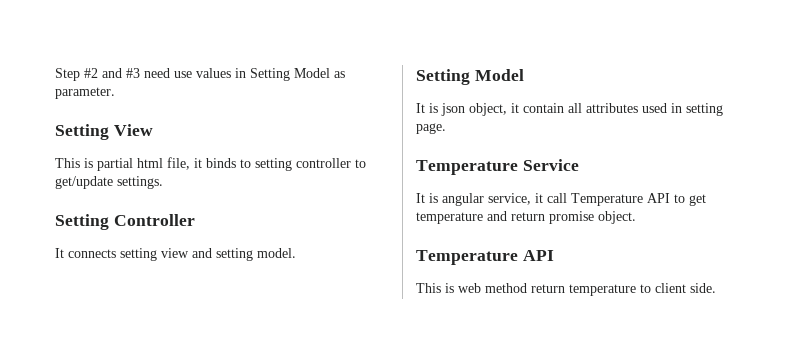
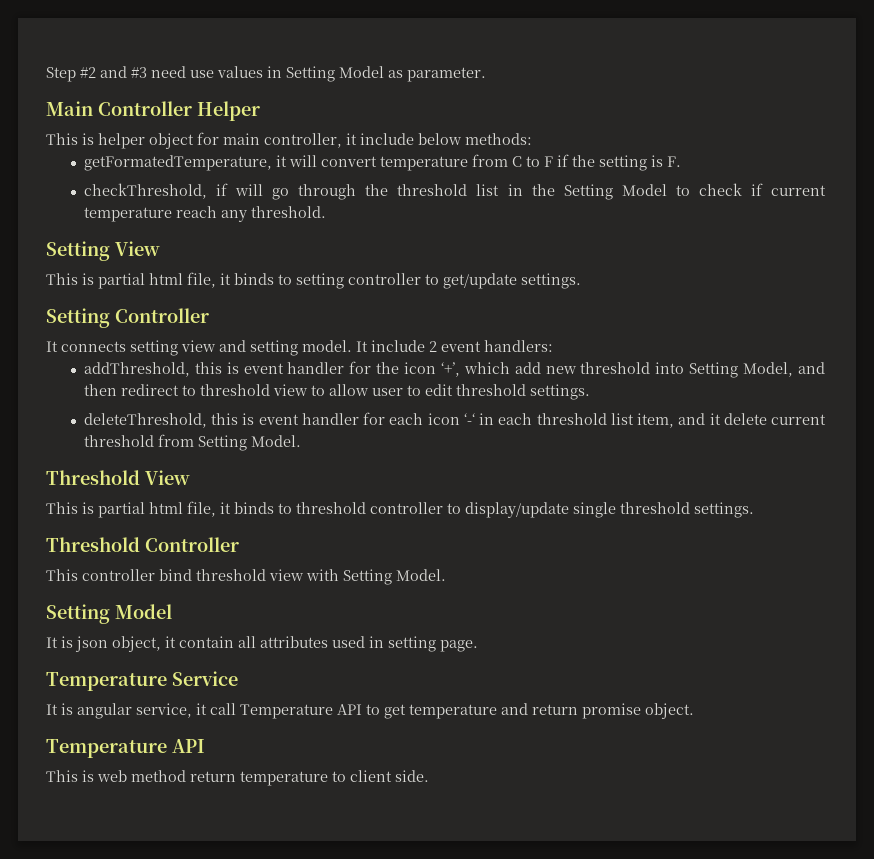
(115, 93) none -> [46,101,260,121] [46,132,532,149] [83,154,681,171] [83,183,826,200] [83,206,326,222] // Main Controller Helper // This is helper object for main controller, it include below methods: // getFormatedTemperature, it will convert temperature from C to F if the setting is F. // checkThreshold, if will go through the threshold list in the Setting Model to check if current temperature reach any threshold.
(296, 253) none -> [356,340,553,352] [83,361,825,378] [83,384,590,400] [83,412,826,428] [83,434,301,451] [46,470,190,485] [46,501,754,518] [46,537,239,552] [46,569,446,585] It include 2 event handlers: // addThreshold, this is event handler for the icon ‘+’, which add new threshold into Setting Model, and then redirect to threshold view to allow user to edit threshold settings. // deleteThreshold, this is event handler for each icon ‘-‘ in each threshold list item, and it delete current threshold from Setting Model. // Threshold View // This is partial html file, it binds to threshold controller to display/update single threshold settings. // Threshold Controller // This controller bind threshold view with Setting Model.

